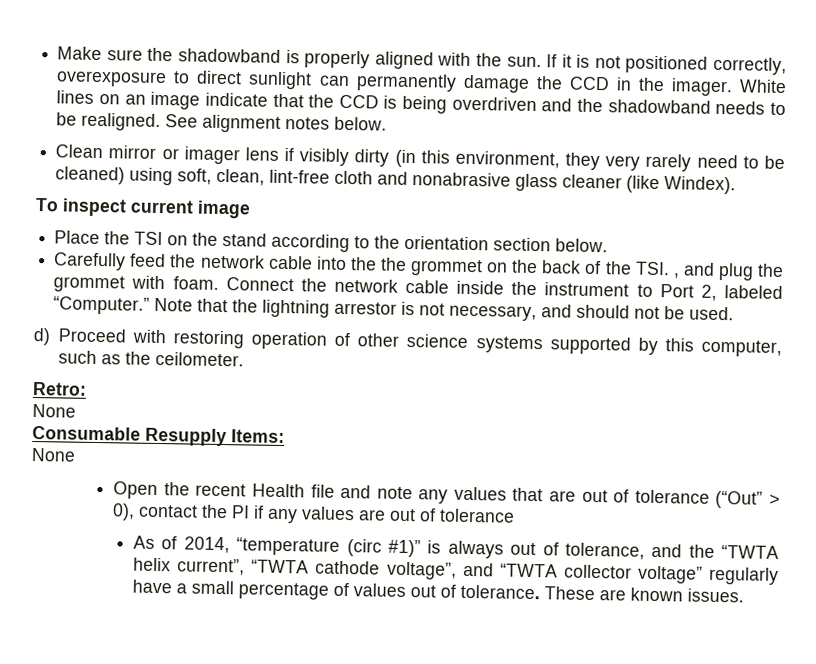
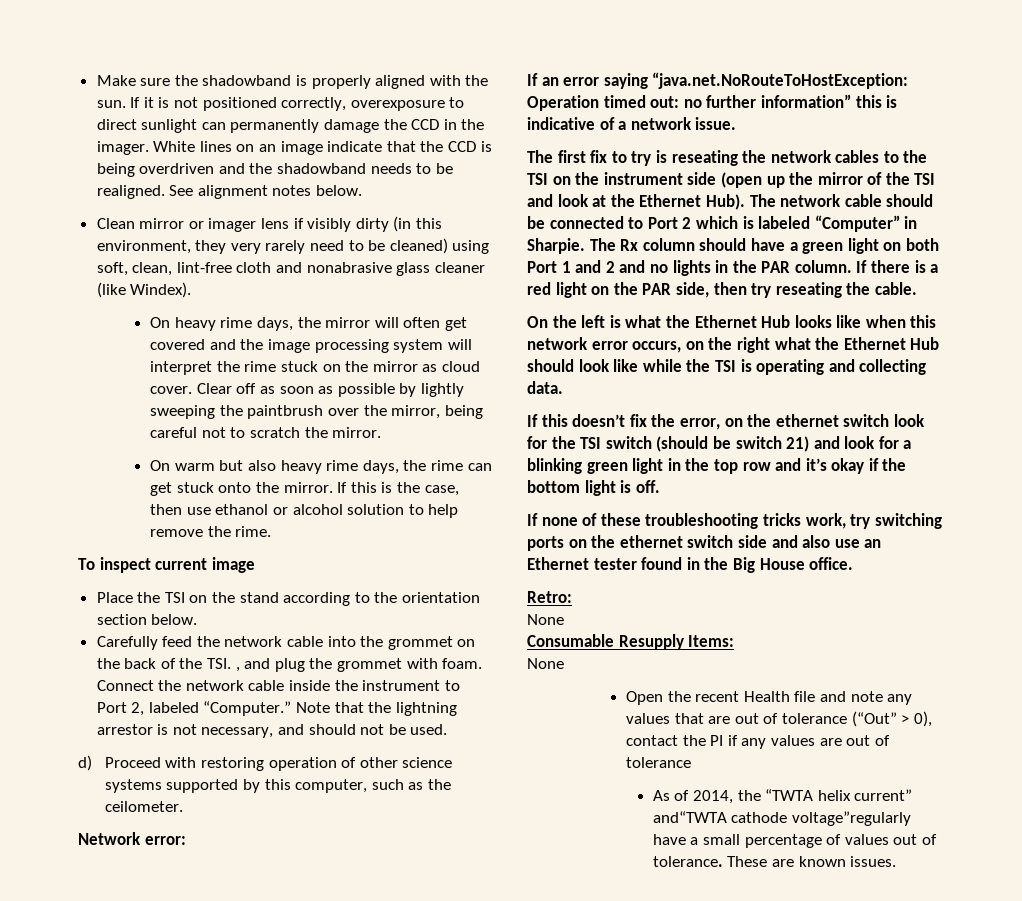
(737, 185) none -> [150,317,468,331] [150,339,472,353] [150,361,481,375] [150,383,465,397] [150,405,483,419] [150,427,382,438] [150,460,492,474] [150,482,459,496] [150,504,459,518] [150,526,272,537] // On heavy rime days, the mirror will often get covered and the image processing system will interpret the rime stuck on the mirror as cloud cover. Clear off as soon as possible by lightly sweeping the paintbrush over the mirror, being careful not to scratch the mirror. // On warm but also heavy rime days, the rime can get stuck onto the mirror. If this is the case, then use ethanol or alcohol solution to help remove the rime.
[379,257,407,271] the -> (384, 641) none
(244, 359) none -> [78,832,186,845] [527,72,909,89] [527,94,898,111] [527,117,737,130] [527,150,928,166] [527,172,936,188] [527,194,934,210] [527,215,918,232] [527,238,939,254] [527,260,939,276] [527,282,917,298] [527,315,937,328] [527,337,940,353] [527,359,927,375] [527,381,563,394] [527,414,925,430] [527,436,912,452] [527,458,907,474] [527,480,660,496] [527,513,942,529] [527,535,882,551] [527,557,854,573] // Network error: // If an error saying “java.net.NoRouteToHostException: Operation timed out: no further information” this is indicative of a network issue. // The first fix to try is reseating the network cables to the TSI on the instrument side (open up the mirror of the TSI and look at the Ethernet Hub). The network cable should be connected to Port 2 which is labeled “Computer” in Sharpie. The Rx column should have a green light on both Port 1 and 2 and no lights in the PAR column. If there is a red light on the PAR side, then try reseating the cable. // On the left is what the Ethernet Hub looks like when this network error occurs, on the right what the Ethernet Hub should look like while the TSI is operating and collecting data. // If this doesn’t fix the error, on the ethernet switch look for the TSI switch (should be switch 21) and look for a blinking green light in the top row and it’s okay if the bottom light is off. // If none of these troubleshooting tricks work, try switching ports on the ethernet switch side and also use an Ethernet tester found in the Big House office.
[236,537,779,560] [133,557,780,585] “temperature (circ #1)” is always out of tolerance, and the “TWTA helix current”, “TWTA cathode voltage”, and “TWTA collector voltage” regularly -> [737,789,913,801] [652,811,912,826] the “TWTA helix current” and“TWTA cathode voltage”regularly

